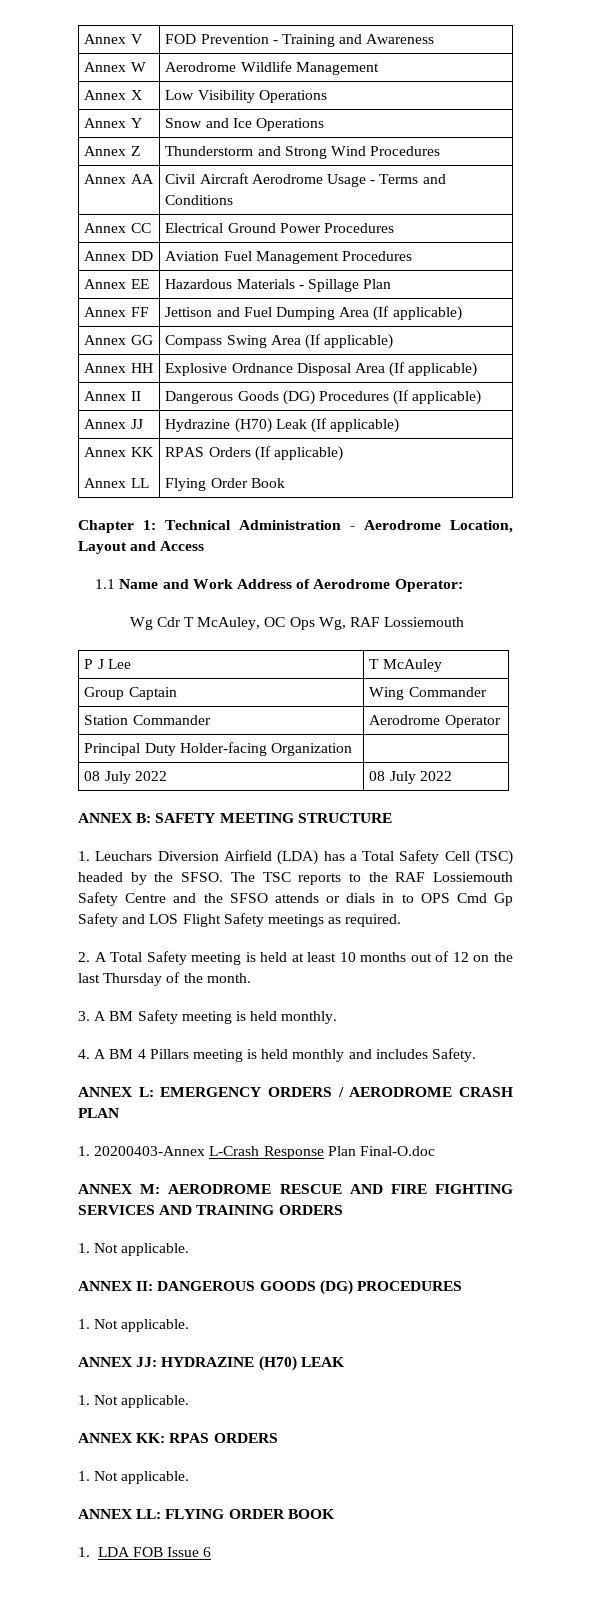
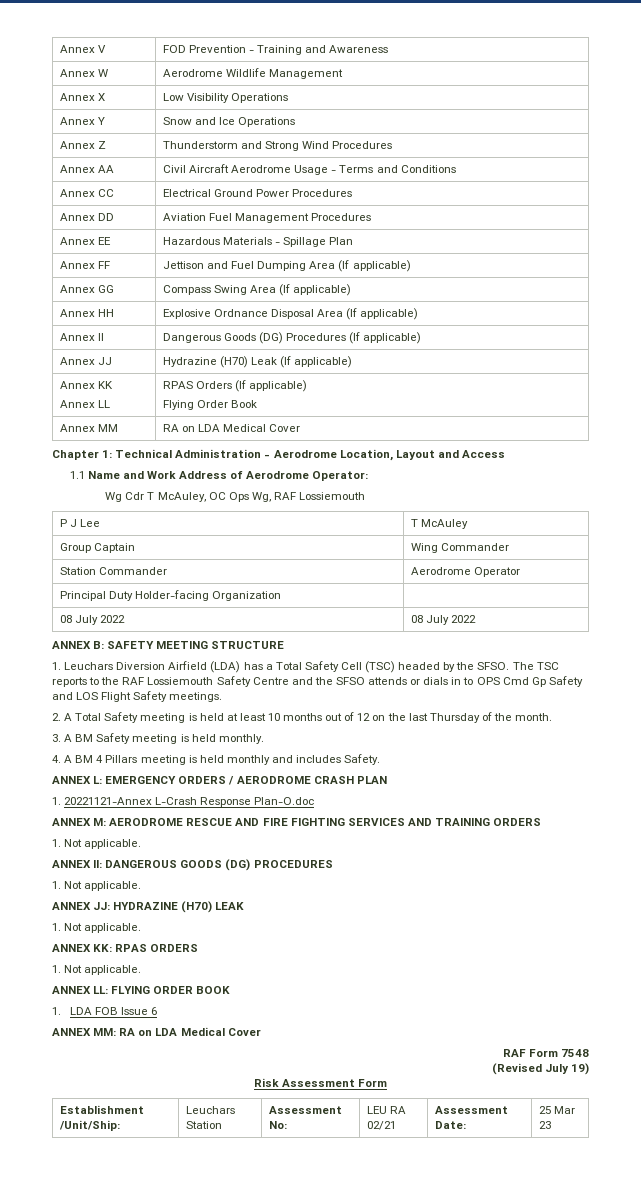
(285, 483) none -> [59,424,119,432] [162,424,301,432] // Annex MM | RA on LDA Medical Cover
[267,914,402,927] meetings as required. -> [169,692,223,702] meetings.
[94,1146,206,1156] 20200403-Annex -> [64,797,153,805] 20221121-Annex
[327,1146,435,1156] Plan Final-O.doc -> [254,797,315,805] Plan-O.doc
(212, 1552) none -> [52,1027,261,1036] [502,1049,589,1057] [491,1063,589,1075] [253,1078,388,1087] [59,1105,144,1114] [58,1120,120,1131] [185,1106,235,1114] [185,1121,222,1129] [268,1106,342,1114] [268,1121,287,1129] [366,1106,407,1114] [366,1121,396,1130] [434,1106,508,1114] [434,1121,466,1129] [538,1106,576,1114] [538,1121,551,1129] // ANNEX MM: RA on LDA Medical Cover // RAF Form 7548 // (Revised July 19) // Risk Assessment Form // Establishment /Unit/Ship: | Leuchars Station | Assessment No: | LEU RA 02/21 | Assessment Date: | 25 Mar 23

